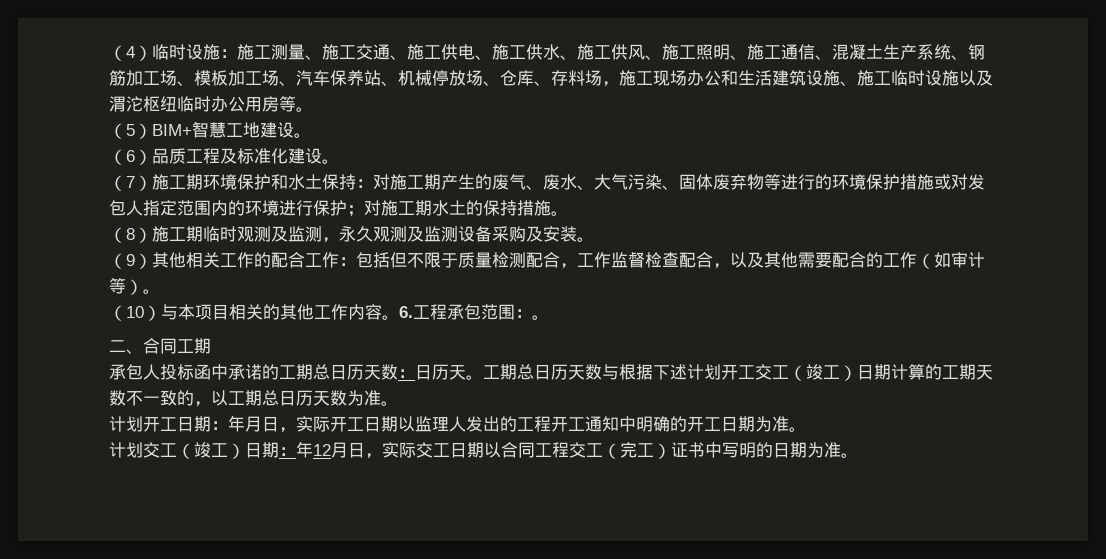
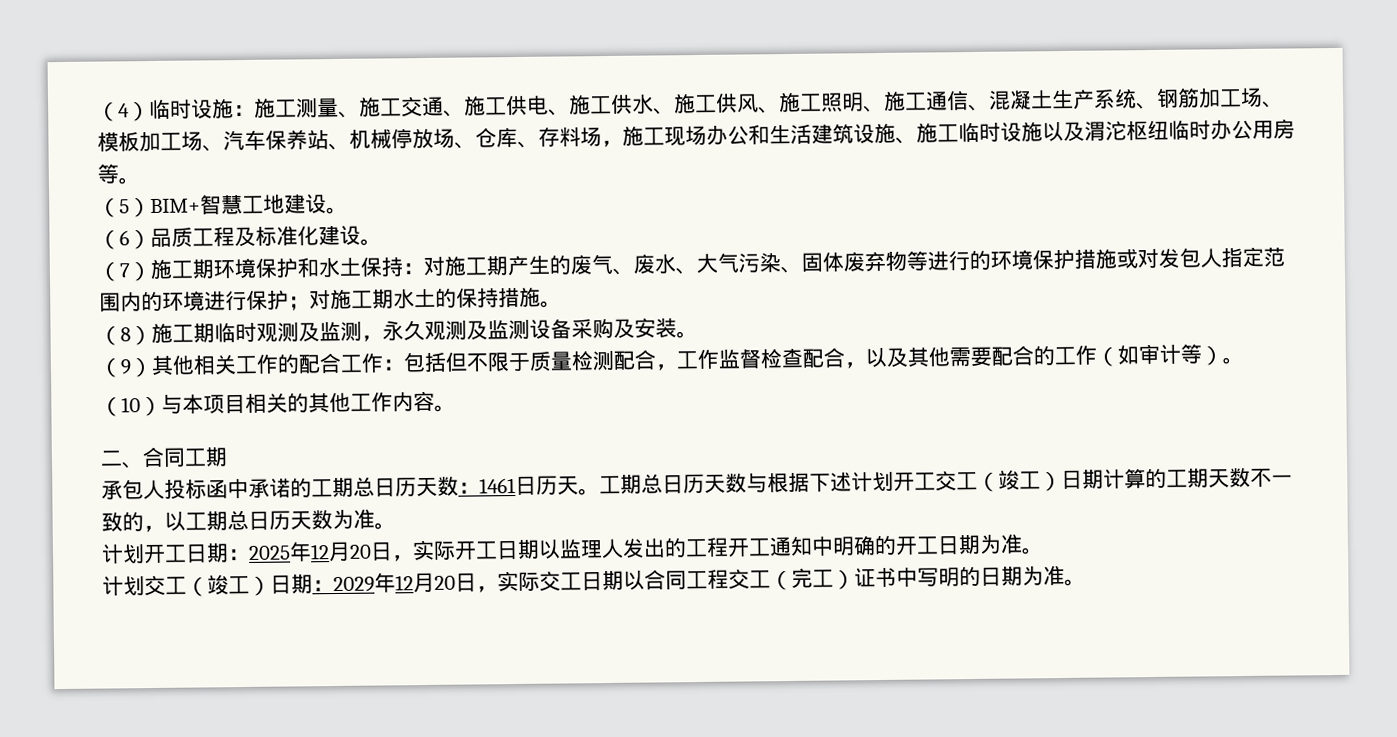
[399,304,549,320] 6.工程承包范围：。 -> (456, 408) none
(415, 373) none -> [479,478,516,494] 1461
[228,415,262,432] 年月 -> [248,541,372,562] 2025年12月20
[296,441,348,458] 年12月 -> [333,572,456,593] 2029年12月20

